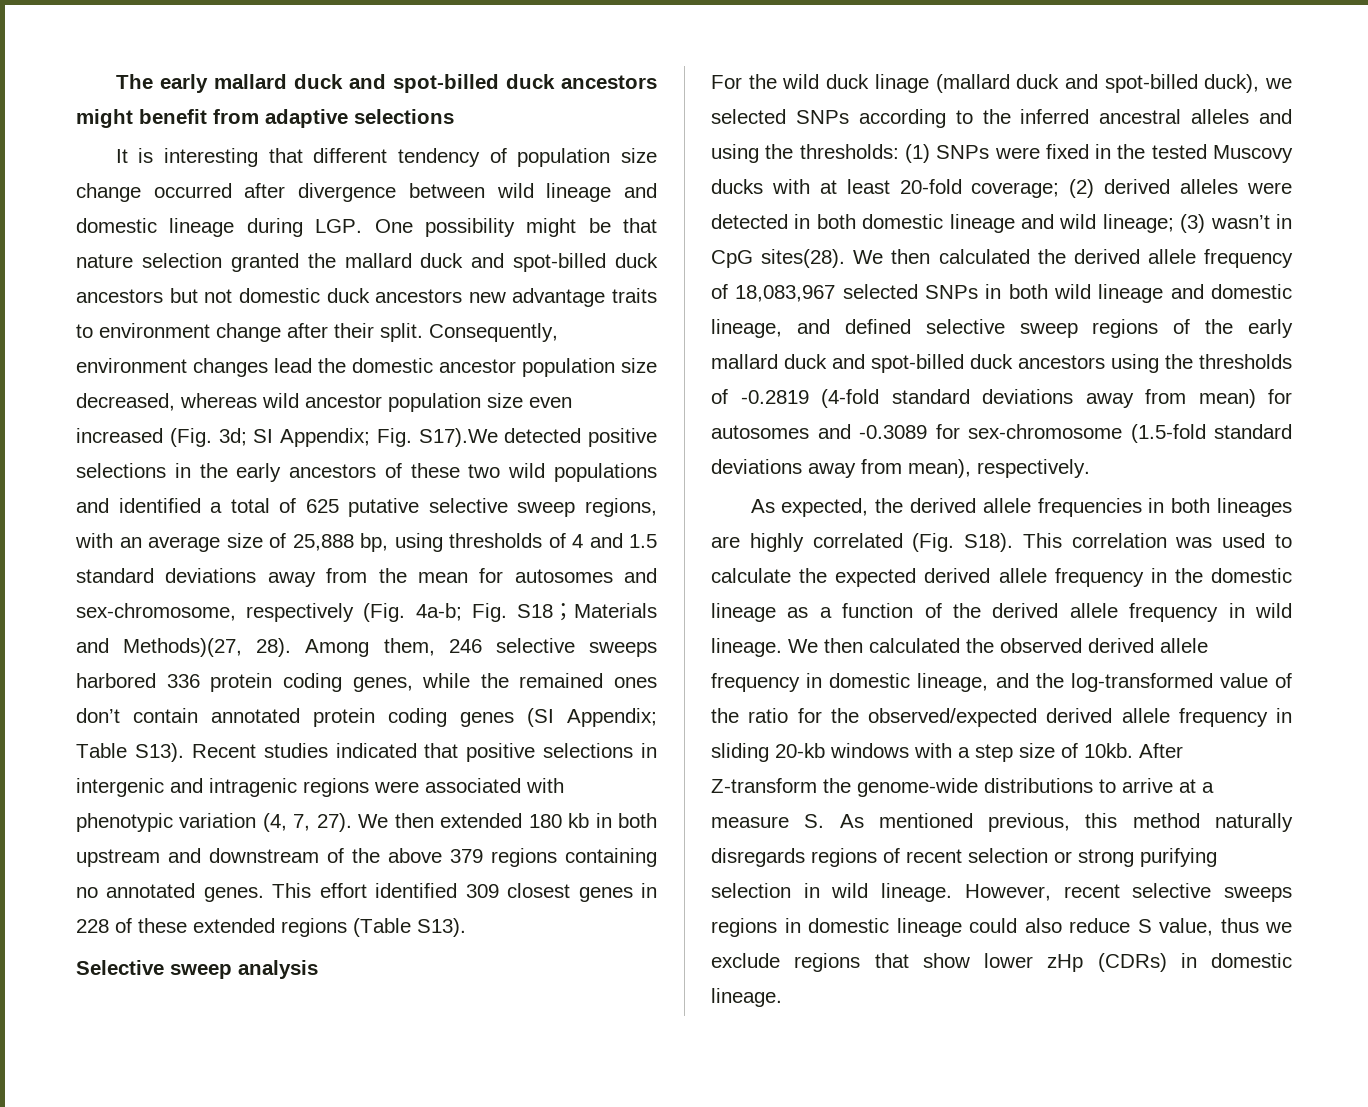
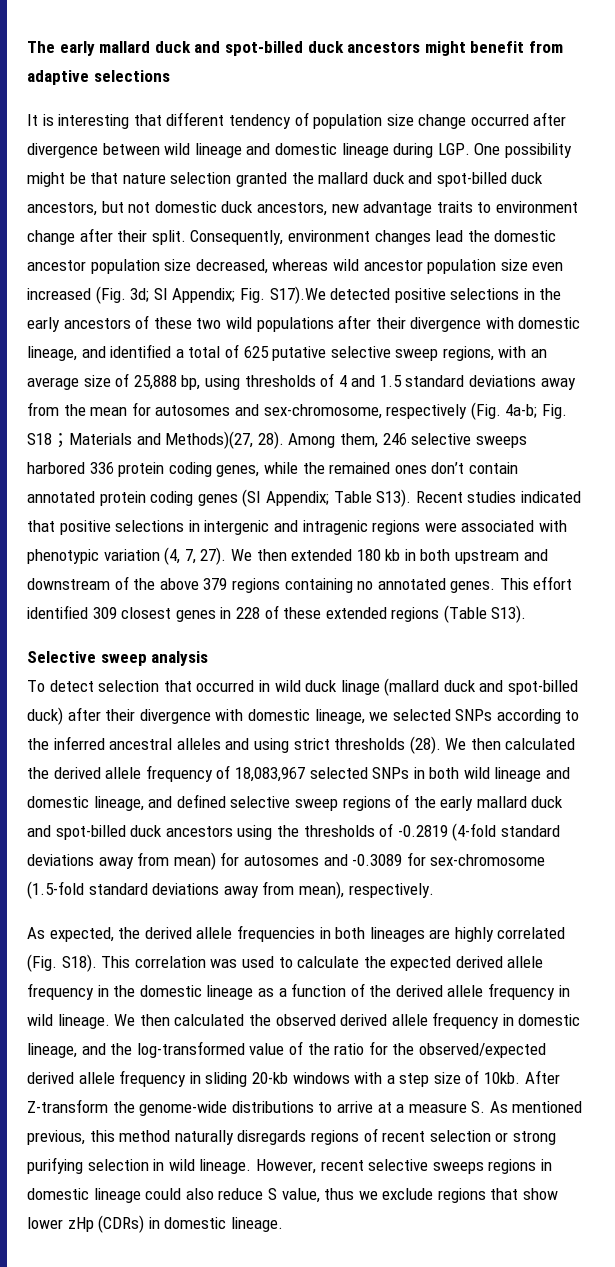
[76,289,163,303] ancestors -> [27,202,97,216] ancestors,
[375,289,463,303] ancestors -> [256,202,327,216] ancestors,
(657, 472) none -> [338,315,581,332] [27,346,77,361] after their divergence with domestic lineage,
[711,74,777,89] For the -> [27,680,270,692] To detect selection that occurred in
[1204,74,1260,93] duck), -> [27,707,365,725] duck) after their divergence with domestic lineage,
[765,144,1293,163] [711,179,1292,198] [711,214,1292,233] [711,249,846,268] the thresholds: (1) SNPs were fixed in the tested Muscovy ducks with at least 20-fold coverage; (2) derived alleles were detected in both domestic lineage and wild lineage; (3) wasn’t in CpG sites(28). -> [293,736,441,754] strict thresholds (28).

